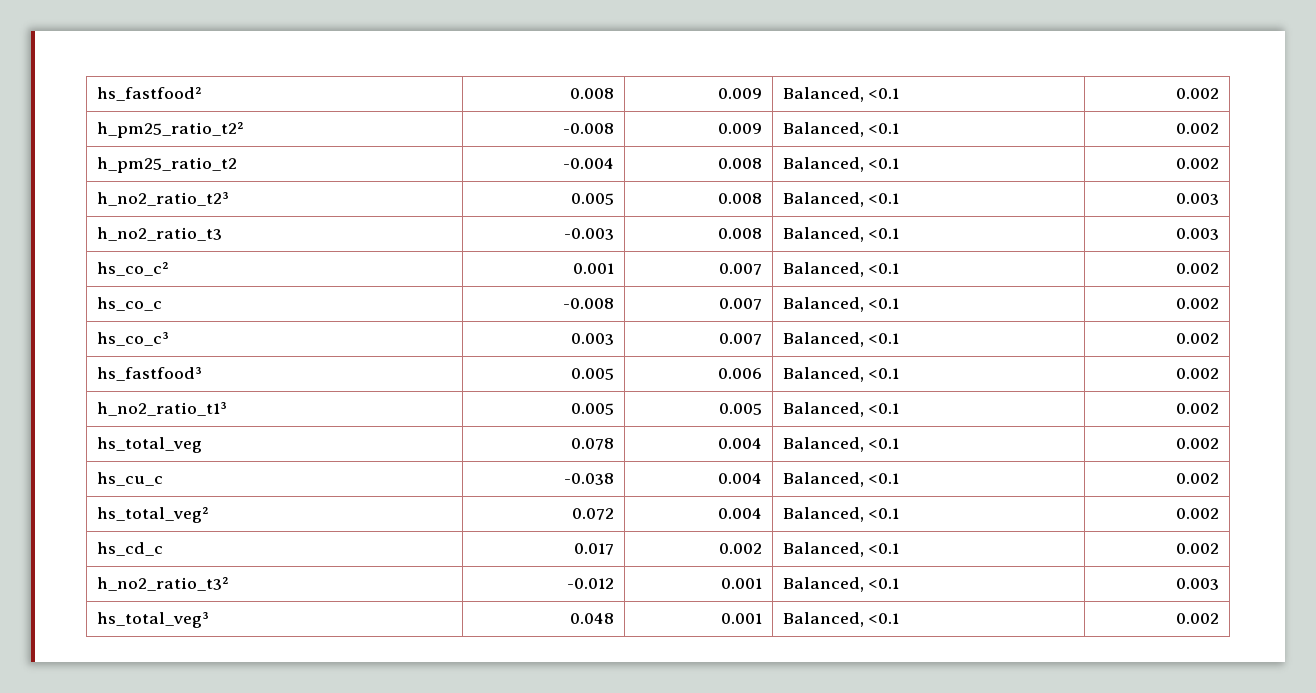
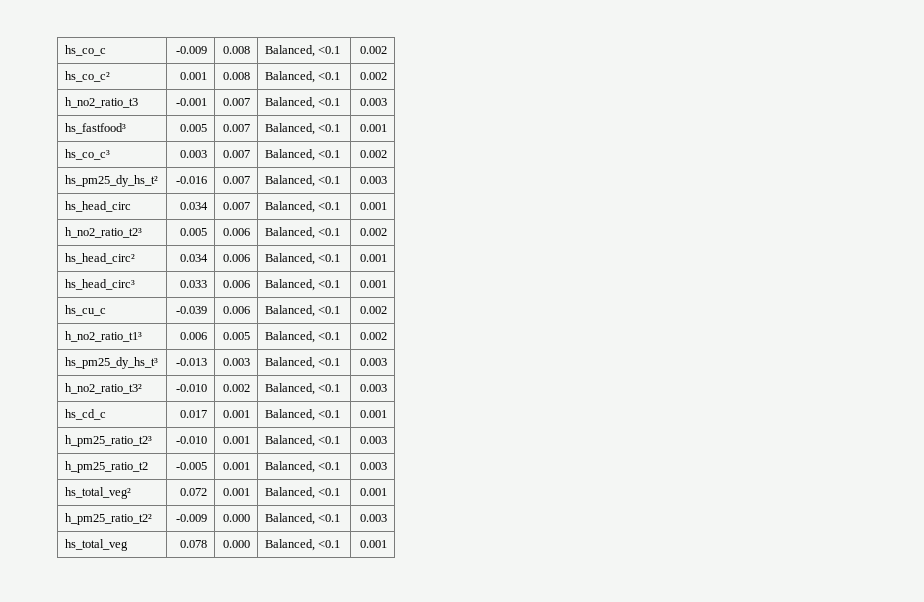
[96,87,202,101] [570,88,615,99] [718,88,763,99] [782,87,900,102] [1176,88,1220,99] [96,122,244,138] [563,123,615,134] [718,123,763,134] [782,122,900,137] [1176,123,1220,134] [96,157,237,173] [563,158,615,169] [718,158,763,169] [782,157,900,172] [1176,158,1220,169] [96,192,229,206] [571,193,615,205] [718,193,763,204] [782,192,900,207] [1176,193,1220,205] hs_fastfood² | 0.008 | 0.009 | Balanced, <0.1 | 0.002 // h_pm25_ratio_t2² | -0.008 | 0.009 | Balanced, <0.1 | 0.002 // h_pm25_ratio_t2 | -0.004 | 0.008 | Balanced, <0.1 | 0.002 // h_no2_ratio_t2³ | 0.005 | 0.008 | Balanced, <0.1 | 0.003 -> [64,45,106,56] [176,46,208,54] [223,46,251,54] [264,45,341,57] [360,46,388,54] [64,71,110,82] [180,72,208,80] [223,72,251,80] [264,71,341,83] [360,72,388,80] hs_co_c | -0.009 | 0.008 | Balanced, <0.1 | 0.002 // hs_co_c² | 0.001 | 0.008 | Balanced, <0.1 | 0.002
[564,228,615,240] [718,228,763,239] [782,227,900,242] [1176,228,1220,240] [96,262,169,276] [573,263,615,274] [719,263,763,275] [782,262,900,277] [1176,263,1220,274] [96,297,162,311] [563,298,615,309] [719,298,763,310] [782,297,900,312] [1176,298,1220,309] -0.003 | 0.008 | Balanced, <0.1 | 0.003 // hs_co_c² | 0.001 | 0.007 | Balanced, <0.1 | 0.002 // hs_co_c | -0.008 | 0.007 | Balanced, <0.1 | 0.002 -> [176,98,208,106] [223,98,251,106] [264,97,341,109] [360,98,388,106] [64,123,126,134] [180,124,208,132] [223,124,251,132] [264,123,341,135] [360,124,388,132] -0.001 | 0.007 | Balanced, <0.1 | 0.003 // hs_fastfood³ | 0.005 | 0.007 | Balanced, <0.1 | 0.001
[96,367,202,381] hs_fastfood³ -> [64,175,158,187] [176,176,208,184] [223,176,251,184] [264,175,341,187] [360,176,388,184] [64,201,131,212] [180,202,209,210] [223,202,251,210] [264,201,341,213] [360,202,388,210] [64,227,142,238] hs_pm25_dy_hs_t² | -0.016 | 0.007 | Balanced, <0.1 | 0.003 // hs_head_circ | 0.034 | 0.007 | Balanced, <0.1 | 0.001 // h_no2_ratio_t2³
(1220, 373) none -> [64,253,135,264] [180,254,209,262] [223,254,251,262] [264,253,341,265] [360,254,388,262] [64,279,135,290] [180,280,208,288] [223,280,251,288] [264,279,341,291] [360,280,388,288] [64,305,106,316] [176,306,208,314] [223,306,251,314] [264,305,341,317] [360,306,388,314] // hs_head_circ² | 0.034 | 0.006 | Balanced, <0.1 | 0.001 // hs_head_circ³ | 0.033 | 0.006 | Balanced, <0.1 | 0.001 // hs_cu_c | -0.039 | 0.006 | Balanced, <0.1 | 0.002
[571,403,615,415] 0.005 -> [180,332,208,340] 0.006
[96,437,202,453] [571,438,615,450] [718,438,763,449] [782,437,900,452] [1176,438,1220,449] [96,472,163,486] [564,473,615,485] [718,473,763,484] [782,472,900,487] [1176,473,1220,484] [96,507,209,523] [572,508,615,520] [718,508,763,519] [782,507,900,522] [1176,508,1220,519] [96,542,163,556] [574,543,615,555] [719,543,763,554] [782,542,900,557] [1176,543,1220,554] [96,577,229,591] [567,578,615,589] [721,578,763,589] [782,577,900,592] [1176,578,1220,590] [96,612,209,628] [570,613,615,624] [721,613,763,624] [782,612,900,627] [1176,613,1220,624] hs_total_veg | 0.078 | 0.004 | Balanced, <0.1 | 0.002 // hs_cu_c | -0.038 | 0.004 | Balanced, <0.1 | 0.002 // hs_total_veg² | 0.072 | 0.004 | Balanced, <0.1 | 0.002 // hs_cd_c | 0.017 | 0.002 | Balanced, <0.1 | 0.002 // h_no2_ratio_t3² | -0.012 | 0.001 | Balanced, <0.1 | 0.003 // hs_total_veg³ | 0.048 | 0.001 | Balanced, <0.1 | 0.002 -> [64,357,158,369] [176,358,208,366] [223,358,251,366] [264,357,341,369] [360,358,388,366] [64,383,142,394] [176,384,208,392] [223,384,251,392] [264,383,341,395] [360,384,388,392] [64,409,106,420] [180,410,208,418] [223,410,251,418] [264,409,341,421] [360,410,388,418] [64,435,152,447] [176,436,208,444] [223,436,251,444] [264,435,341,447] [360,436,388,444] [64,461,148,473] [176,462,208,470] [223,462,251,470] [264,461,341,473] [360,462,388,470] [64,487,131,499] [180,488,208,496] [223,488,251,496] [264,487,341,499] [360,488,388,496] [64,513,152,525] [176,514,208,522] [223,514,251,522] [264,513,341,525] [360,514,388,522] [64,539,128,551] [180,540,208,548] [223,540,251,548] [264,539,341,551] [360,540,388,548] hs_pm25_dy_hs_t³ | -0.013 | 0.003 | Balanced, <0.1 | 0.003 // h_no2_ratio_t3² | -0.010 | 0.002 | Balanced, <0.1 | 0.003 // hs_cd_c | 0.017 | 0.001 | Balanced, <0.1 | 0.001 // h_pm25_ratio_t2³ | -0.010 | 0.001 | Balanced, <0.1 | 0.003 // h_pm25_ratio_t2 | -0.005 | 0.001 | Balanced, <0.1 | 0.003 // hs_total_veg² | 0.072 | 0.001 | Balanced, <0.1 | 0.001 // h_pm25_ratio_t2² | -0.009 | 0.000 | Balanced, <0.1 | 0.003 // hs_total_veg | 0.078 | 0.000 | Balanced, <0.1 | 0.001

